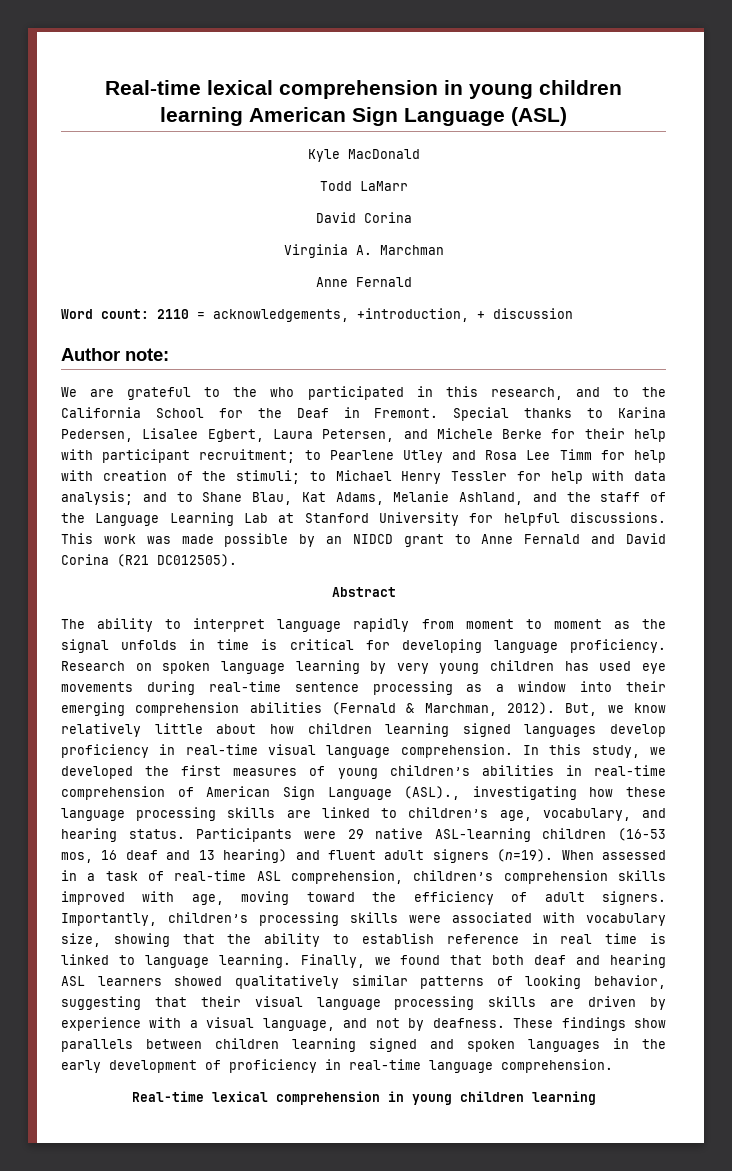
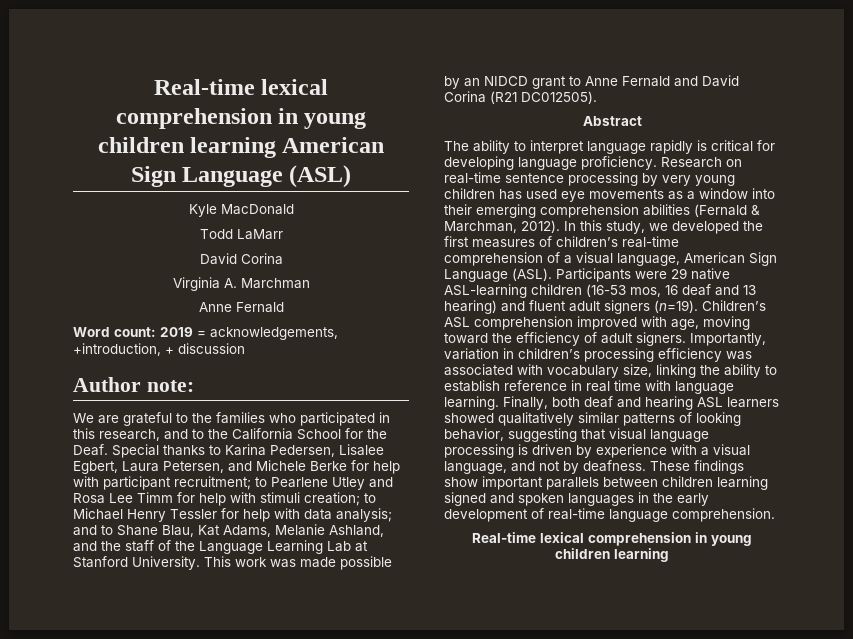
[157,309,189,319] 2110 -> [160,327,193,337] 2019
(258, 392) none -> [216,412,265,424] families
[296,407,439,418] Deaf in Fremont. -> [73,444,108,456] Deaf.
[584,428,625,439] their -> (369, 465) none
[102,470,300,484] creation of the stimuli; -> [260,492,360,506] stimuli creation;
[379,512,666,526] University for helpful discussions. -> [132,556,200,570] University.
[421,619,666,629] [61,639,250,653] from moment to moment as the signal unfolds in time -> (693, 147) none
[162,660,360,674] spoken language learning -> [444,172,638,186] real-time sentence processing
[146,681,453,695] during real-time sentence processing -> (664, 194) none
[565,703,666,716] [61,723,666,737] [61,744,513,758] But, we know relatively little about how children learning signed languages develop proficiency in real-time visual language comprehension. -> (560, 226) none
[337,765,666,779] [61,786,666,800] [61,807,666,821] [61,828,185,842] young children’s abilities in real-time comprehension of American Sign Language (ASL)., investigating how these language processing skills are linked to children’s age, vocabulary, and hearing status. -> [556,236,679,248] [444,252,777,266] [444,268,552,282] children’s real-time comprehension of a visual language, American Sign Language (ASL).
[561,850,667,860] [61,870,666,884] When assessed in a task of real-time ASL comprehension, children’s comprehension skills -> [702,300,766,311] [444,316,573,330] Children’s ASL comprehension
[168,912,441,926] children’s processing skills were -> [444,348,752,362] variation in children’s processing efficiency was
[113,933,215,947] showing that -> [656,364,696,378] linking
[650,933,666,944] [61,954,483,968] is linked to language learning. Finally, we found that -> [645,380,734,394] [444,396,548,410] with language learning. Finally,
[200,996,241,1007] their -> (606, 434) none
[488,996,575,1007] skills are -> [518,444,528,455] is
(666, 1023) none -> [482,476,543,490] important
[229,1059,341,1073] proficiency in -> (544, 513) none

